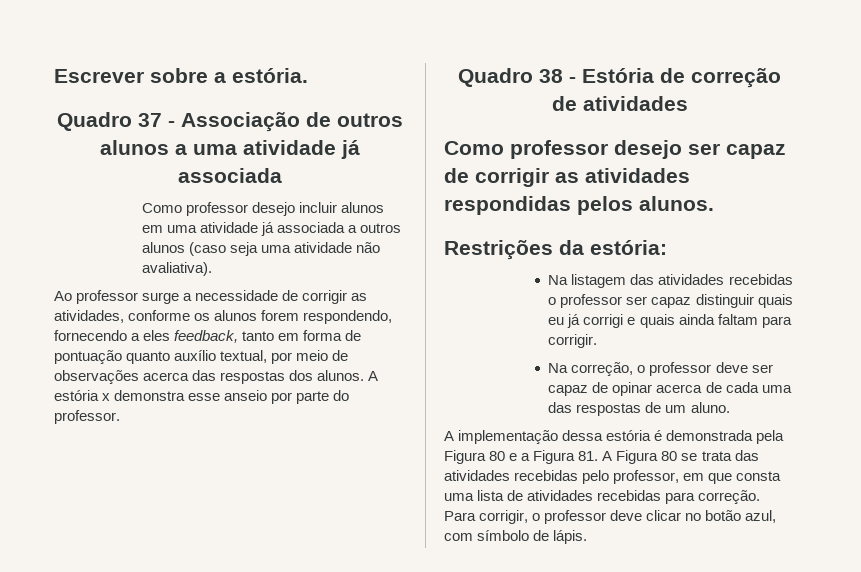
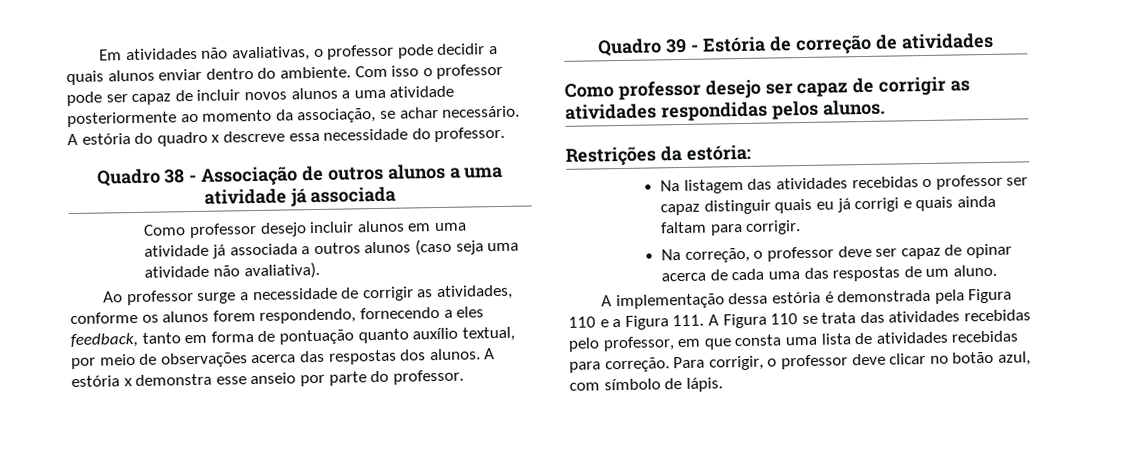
[54,68,308,83] [56,112,162,131] Escrever sobre a estória. // Quadro 37 -> [99,43,498,62] [66,63,504,86] [66,85,455,107] [67,105,521,128] [67,126,506,147] [96,168,186,187] Em atividades não avaliativas, o professor pode decidir a quais alunos enviar dentro do ambiente. Com isso o professor pode ser capaz de incluir novos alunos a uma atividade posteriormente ao momento da associação, se achar necessário. A estória do quadro x descreve essa necessidade do professor. // Quadro 38
[539,69,563,83] 38 -> [665,38,688,54] 39
[489,451,506,461] 80 -> [568,316,596,328] 110
[578,451,599,461] 81. -> [672,314,705,327] 111.
[661,451,678,461] 80 -> [770,313,799,325] 110

